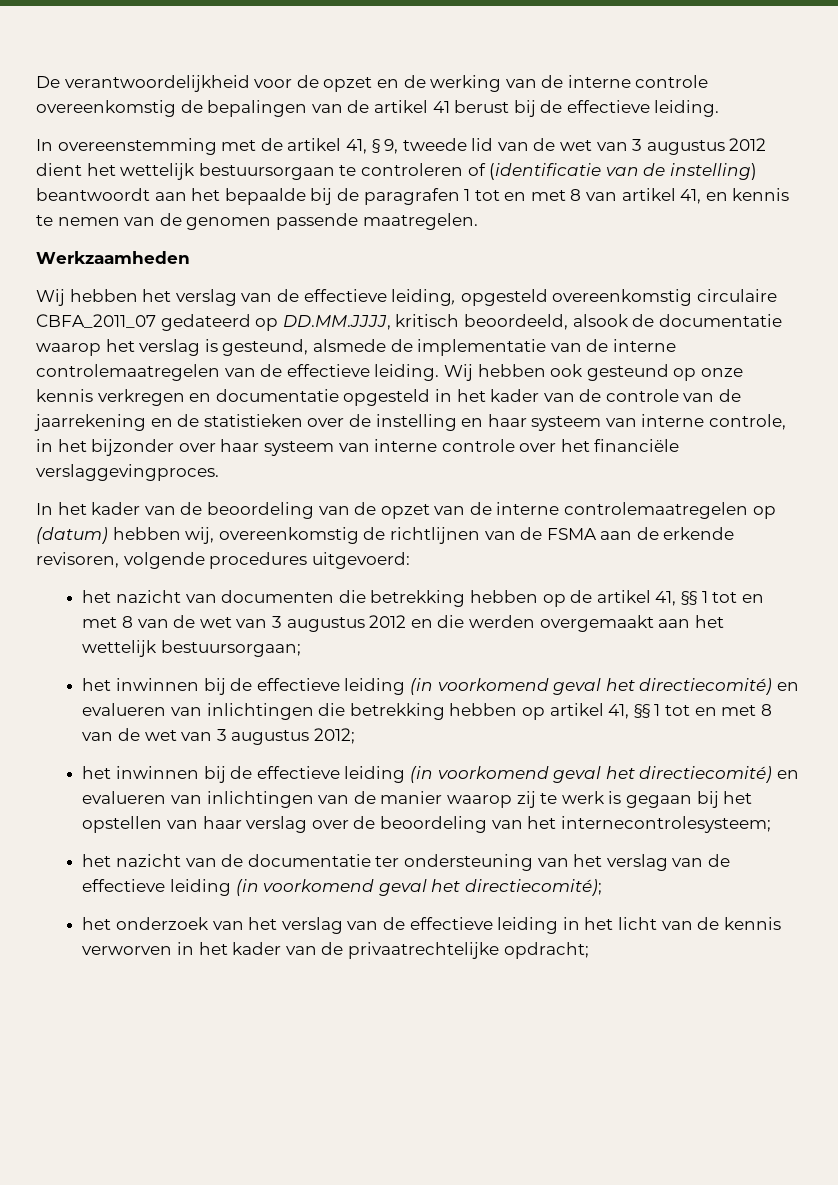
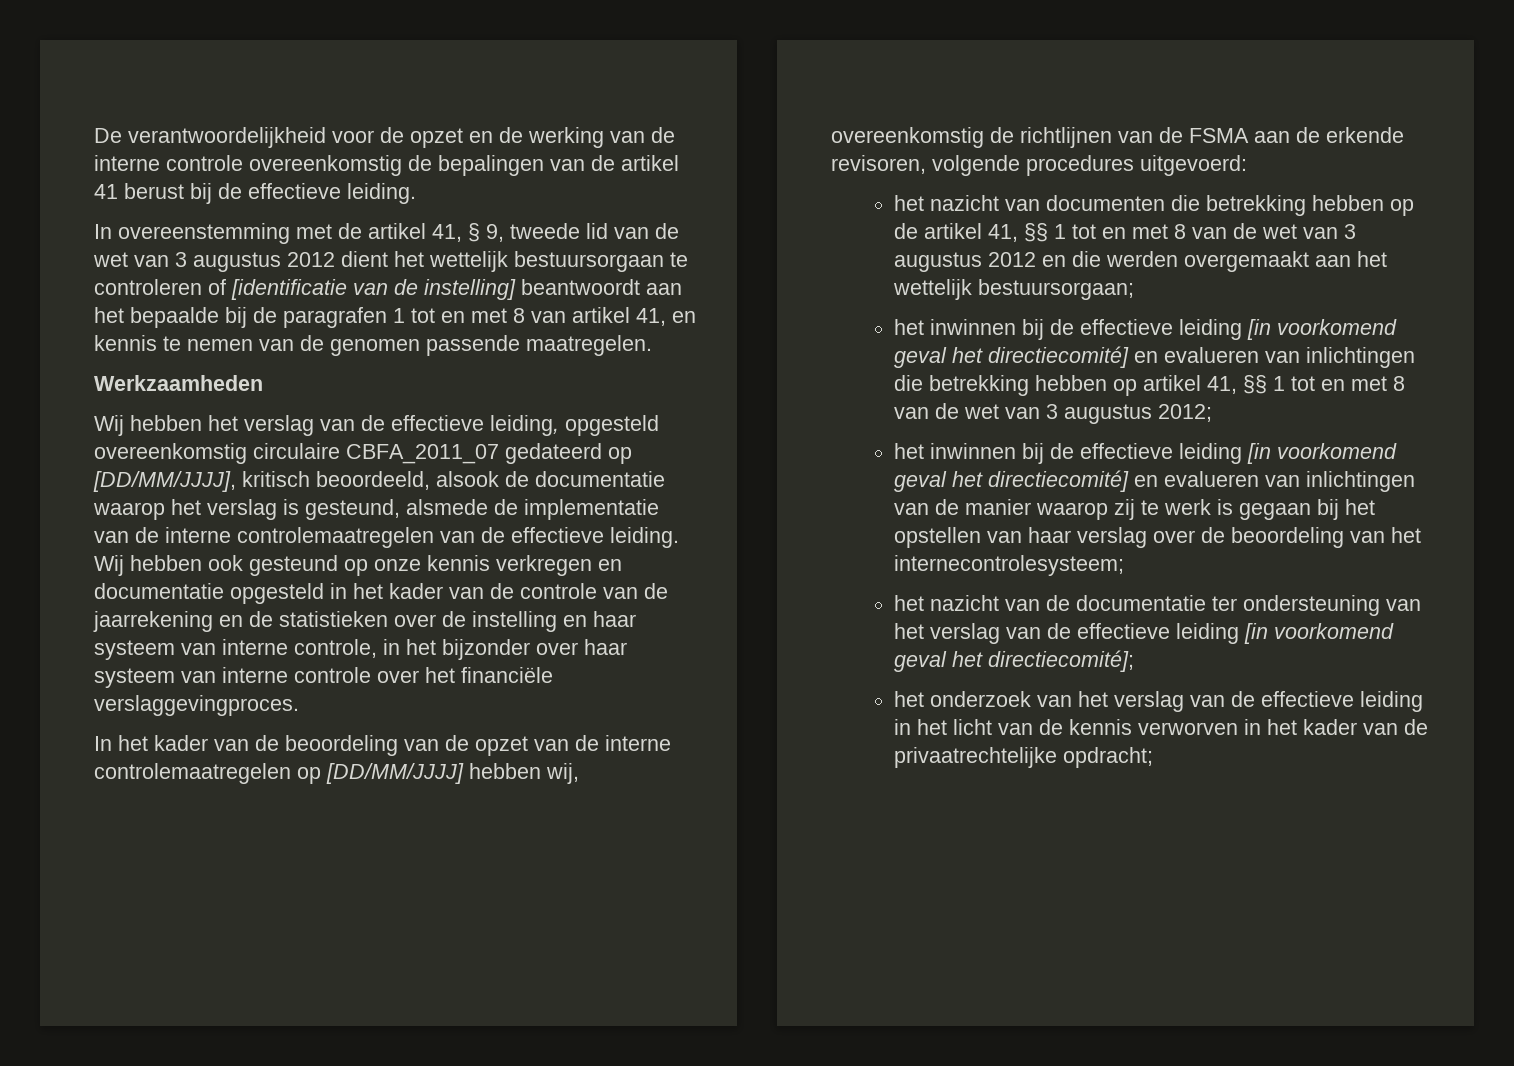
[489,163,757,180] (identificatie van de instelling) -> [231,279,516,300] [identificatie van de instelling]
[282,315,391,330] DD.MM.JJJJ, -> [93,471,236,492] [DD/MM/JJJJ],
[36,527,108,544] (datum) -> [326,763,464,784] [DD/MM/JJJJ]
[409,678,773,695] (in voorkomend geval het directiecomité) -> [1247,319,1398,340] [894,346,1130,368] [in voorkomend geval het directiecomité]
[409,766,773,783] (in voorkomend geval het directiecomité) -> [1247,443,1398,464] [894,470,1130,492] [in voorkomend geval het directiecomité]
[235,879,602,896] (in voorkomend geval het directiecomité); -> [1244,623,1395,644] [894,650,1135,672] [in voorkomend geval het directiecomité];

